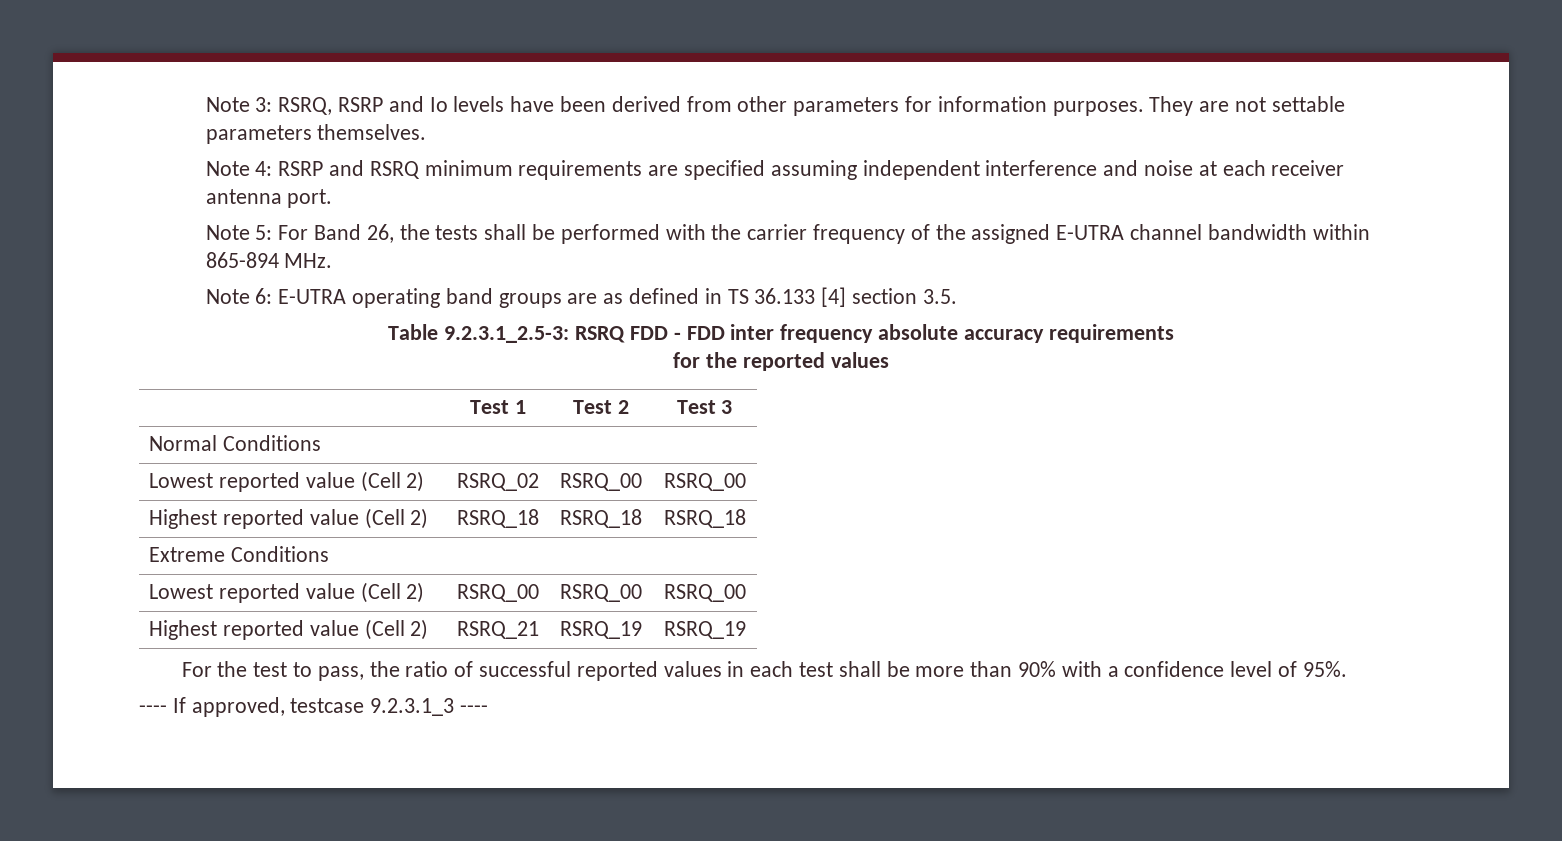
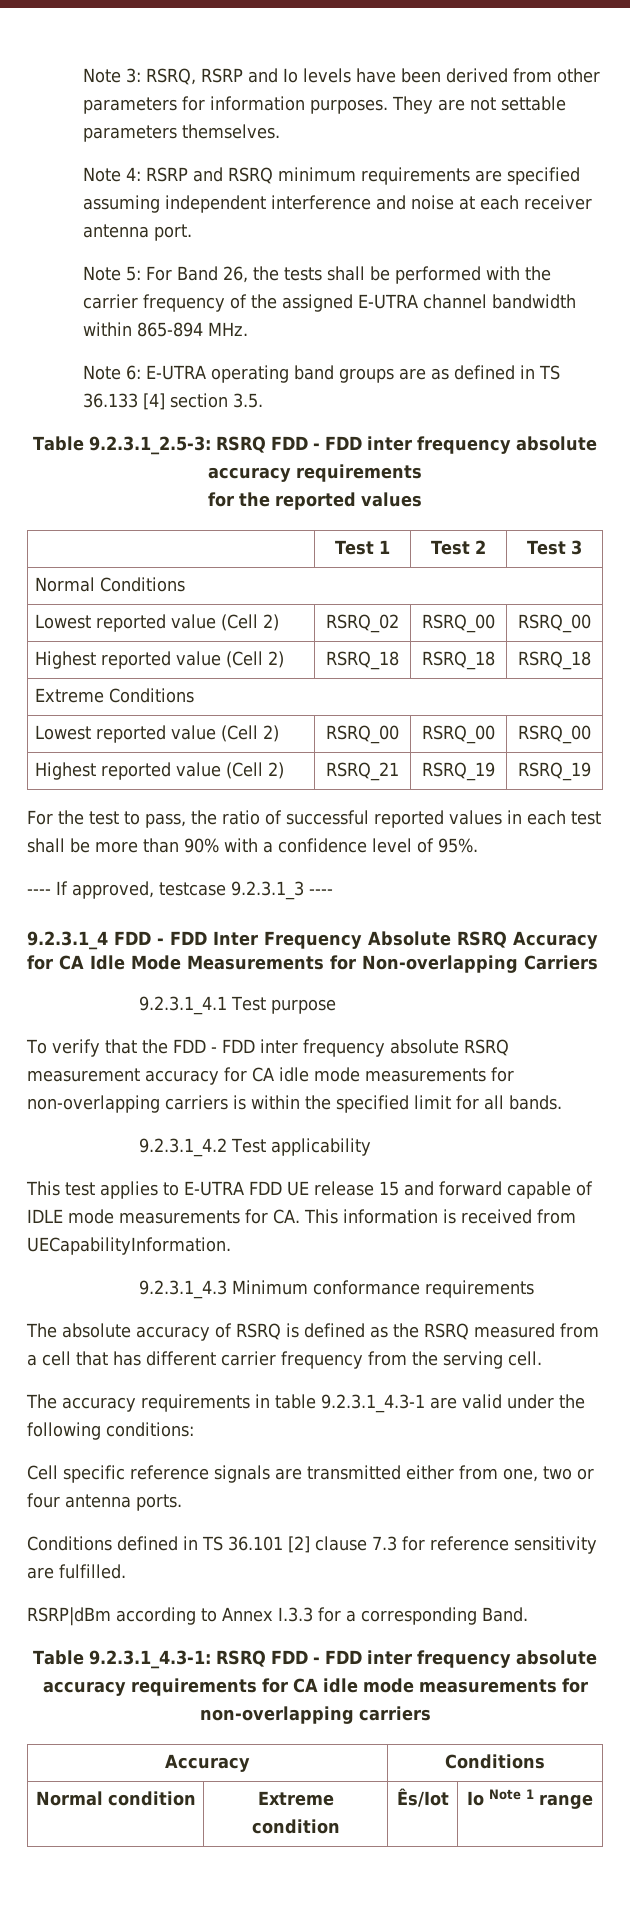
(489, 709) none -> [27,931,598,950] [27,955,598,973] [138,996,336,1015] [26,1039,509,1057] [27,1067,514,1085] [27,1095,562,1113] [138,1138,371,1157] [26,1181,593,1199] [27,1209,576,1224] [27,1237,231,1255] [138,1280,534,1299] [26,1323,599,1341] [27,1351,542,1369] [26,1394,585,1413] [27,1422,194,1440] [27,1465,594,1483] [27,1493,182,1511] [27,1536,597,1554] [27,1564,126,1579] [27,1607,528,1626] [33,1650,597,1669] [42,1678,588,1696] [199,1706,431,1724] [165,1754,250,1772] [445,1754,545,1769] [35,1791,196,1806] [257,1791,334,1806] [251,1819,340,1834] [396,1788,449,1807] [467,1789,593,1809] // 9.2.3.1_4 FDD - FDD Inter Frequency Absolute RSRQ Accuracy for CA Idle Mode Measurements for Non-overlapping Carriers // 9.2.3.1_4.1 Test purpose // To verify that the FDD - FDD inter frequency absolute RSRQ measurement accuracy for CA idle mode measurements for non-overlapping carriers is within the specified limit for all bands. // 9.2.3.1_4.2 Test applicability // This test applies to E-UTRA FDD UE release 15 and forward capable of IDLE mode measurements for CA. This information is received from UECapabilityInformation. // 9.2.3.1_4.3 Minimum conformance requirements // The absolute accuracy of RSRQ is defined as the RSRQ measured from a cell that has different carrier frequency from the serving cell. // The accuracy requirements in table 9.2.3.1_4.3-1 are valid under the following conditions: // Cell specific reference signals are transmitted either from one, two or four antenna ports. // Conditions defined in TS 36.101 [2] clause 7.3 for reference sensitivity are fulfilled. // RSRP|dBm according to Annex I.3.3 for a corresponding Band. // Table 9.2.3.1_4.3-1: RSRQ FDD - FDD inter frequency absolute accuracy requirements for CA idle mode measurements for non-overlapping carriers // Accuracy | Conditions // Normal condition | Extreme condition | Ês/Iot | Io Note 1 range

